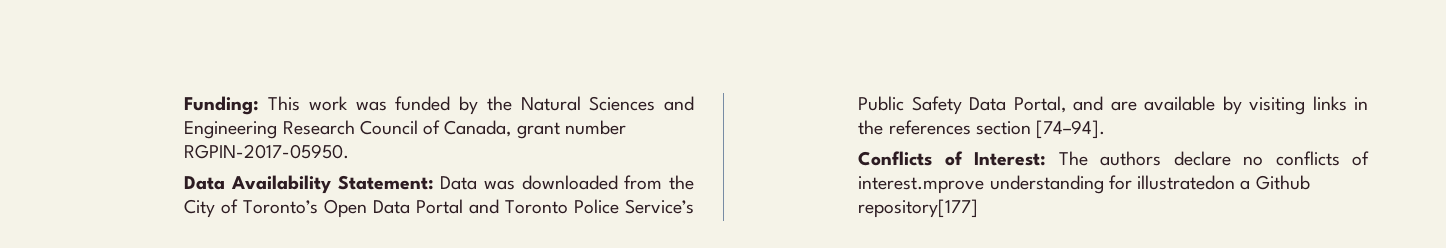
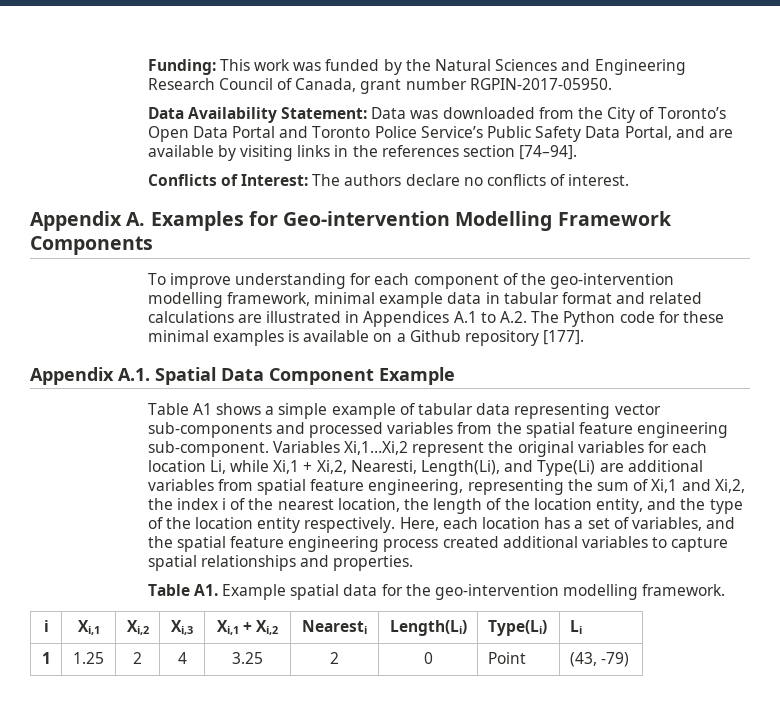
[858,175,1310,194] [858,199,979,218] interest.mprove understanding for illustratedon a Github repository[177] -> [568,174,630,186] [30,211,672,231] [30,236,153,255] [147,273,675,289] [147,292,703,308] [147,311,724,327] [147,330,585,346] [30,367,455,385] [147,403,661,419] [147,422,729,438] [147,441,708,457] [147,460,703,476] [147,479,745,495] [147,498,743,514] [147,517,736,533] [147,536,729,552] [147,555,414,571] [147,584,726,600] [43,620,49,632] [77,620,100,635] [126,620,149,635] [171,620,193,635] [216,620,279,635] [302,620,367,634] [389,620,467,636] [487,620,547,636] [569,620,582,634] [41,652,51,664] [73,652,104,664] [133,652,142,664] [177,652,187,664] [232,652,263,664] [330,652,339,664] [423,652,433,664] [487,652,526,664] [569,652,629,667] interest. // Appendix A. Examples for Geo-intervention Modelling Framework Components // To improve understanding for each component of the geo-intervention modelling framework, minimal example data in tabular format and related calculations are illustrated in Appendices A.1 to A.2. The Python code for these minimal examples is available on a Github repository [177]. // Appendix A.1. Spatial Data Component Example // Table A1 shows a simple example of tabular data representing vector sub-components and processed variables from the spatial feature engineering sub-component. Variables Xi,1…Xi,2 represent the original variables for each location Li, while Xi,1 + Xi,2, Nearesti, Length(Li), and Type(Li) are additional variables from spatial feature engineering, representing the sum of Xi,1 and Xi,2, the index i of the nearest location, the length of the location entity, and the type of the location entity respectively. Here, each location has a set of variables, and the spatial feature engineering process created additional variables to capture spatial relationships and properties. // Table A1. Example spatial data for the geo-intervention modelling framework. // i | Xi,1 | Xi,2 | Xi,3 | Xi,1 + Xi,2 | Nearesti | Length(Li) | Type(Li) | Li // 1 | 1.25 | 2 | 4 | 3.25 | 2 | 0 | Point | (43, -79)

